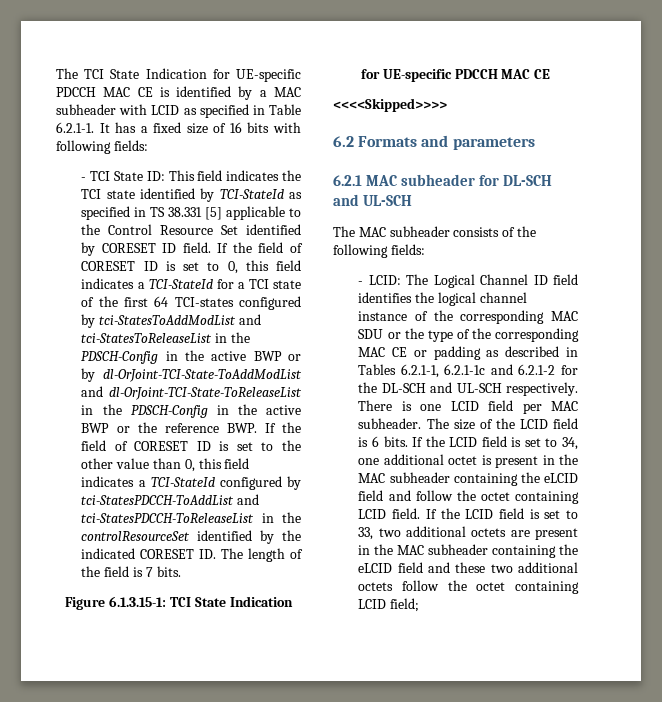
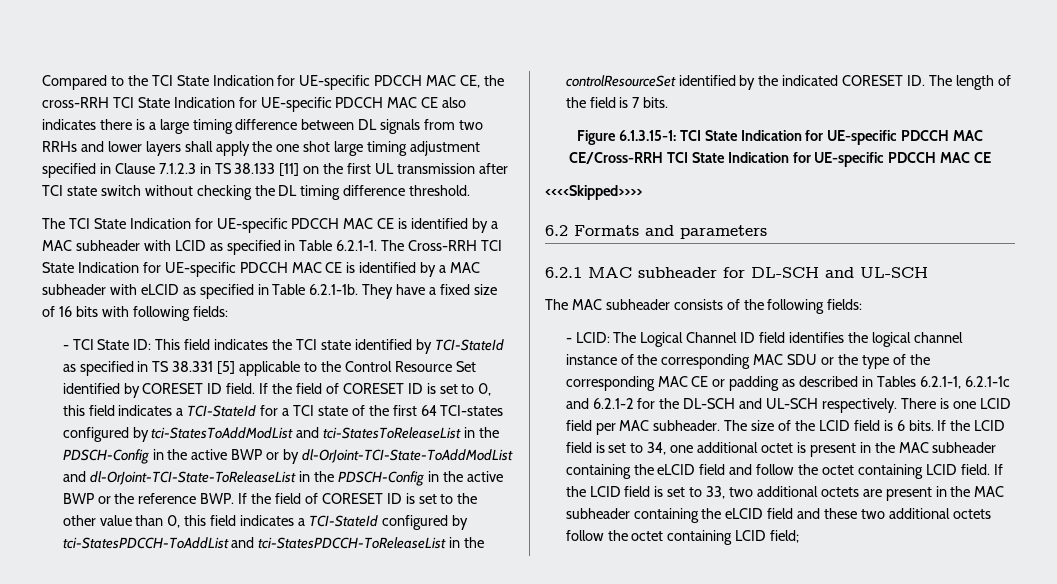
(56, 73) none -> [42,75,505,90] [42,97,467,112] [42,119,484,134] [42,141,481,156] [42,163,508,178] [42,185,471,200] Compared to the TCI State Indication for UE-specific PDCCH MAC CE, the cross-RRH TCI State Indication for UE-specific PDCCH MAC CE also indicates there is a large timing difference between DL signals from two RRHs and lower layers shall apply the one shot large timing adjustment specified in Clause 7.1.2.3 in TS 38.133 [11] on the first UL transmission after TCI state switch without checking the DL timing difference threshold. //
[99,122,137,133] It has -> [381,240,503,251] [42,262,481,277] [42,284,426,299] The Cross-RRH TCI State Indication for UE-specific PDCCH MAC CE is identified by a MAC subheader with eLCID as specified in Table 6.2.1-1b. They have
(531, 74) none -> [568,152,971,167] CE/Cross-RRH TCI State Indication for UE-specific PDCCH MAC

